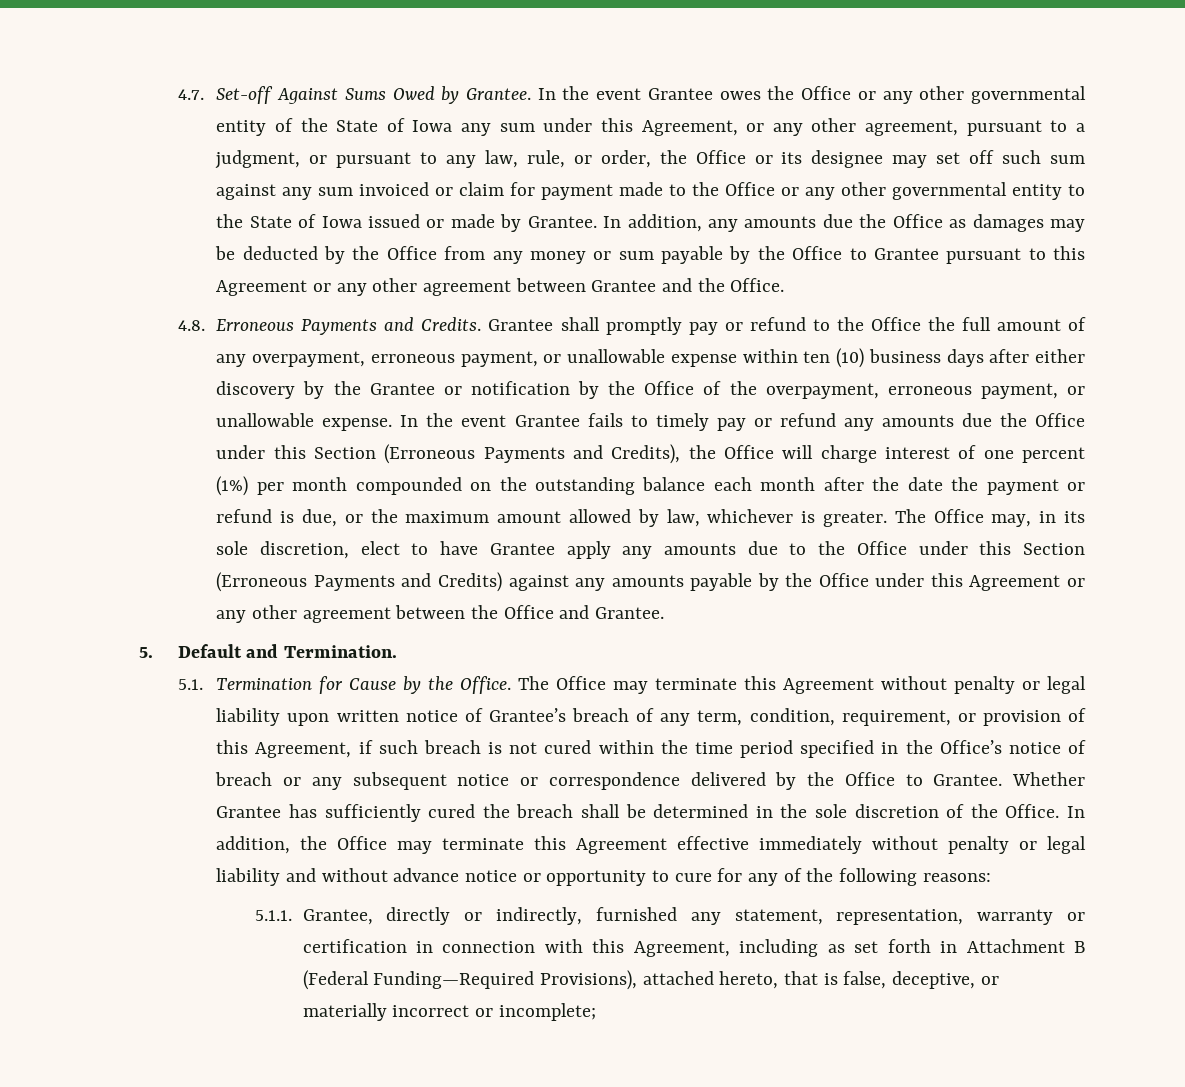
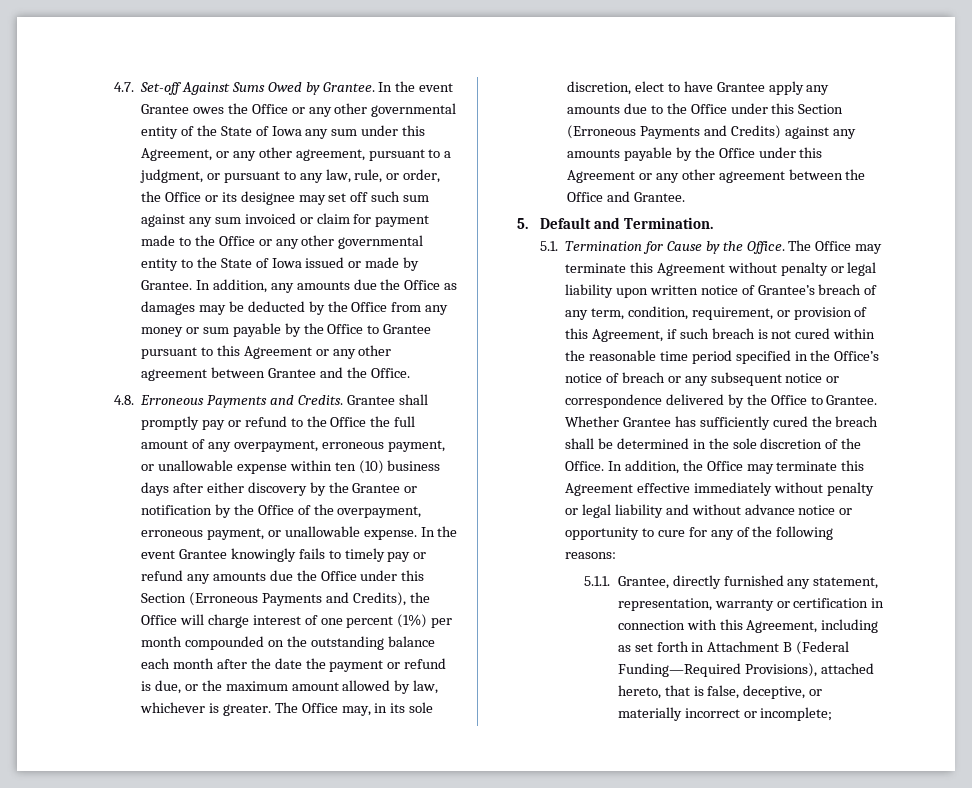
(580, 421) none -> [230,548,296,562] knowingly
(688, 747) none -> [588,350,656,361] reasonable
[464,907,583,925] or indirectly, -> (721, 582) none

